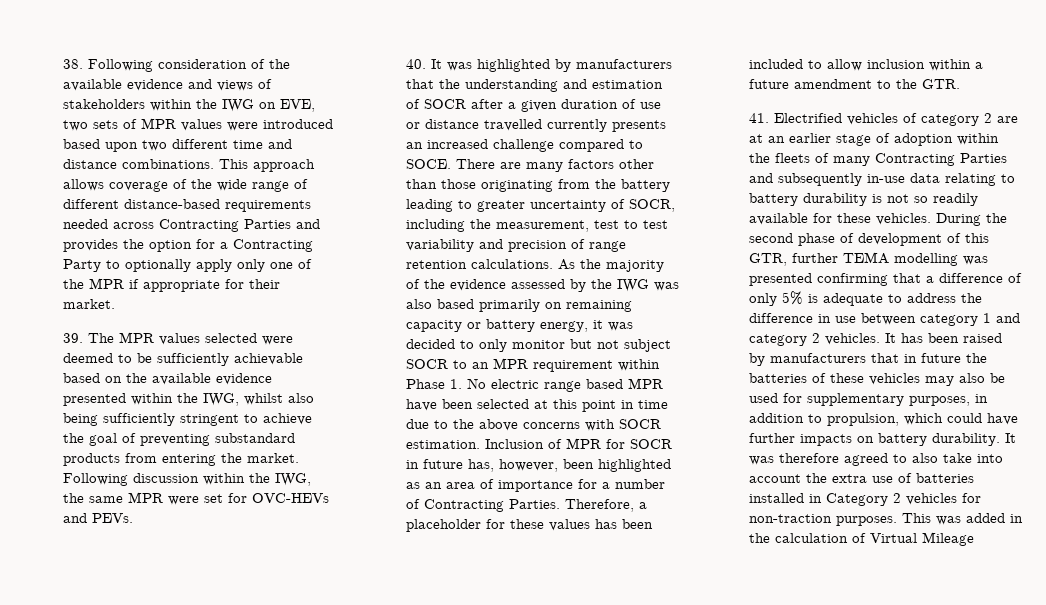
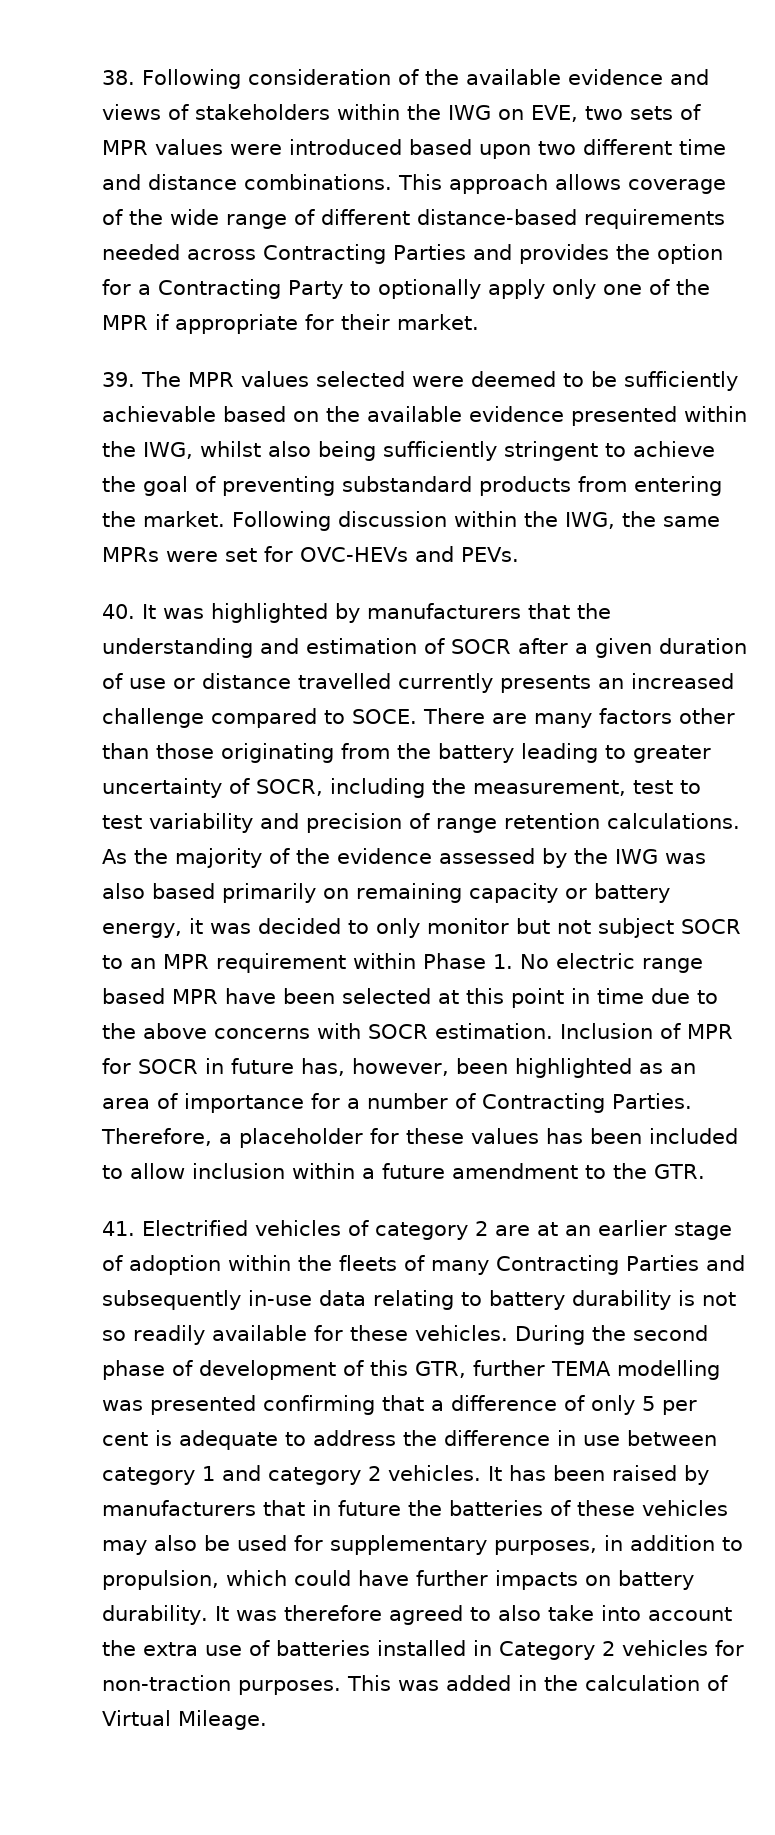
[128,492,164,503] MPR -> [101,547,159,562] MPRs
[782,291,804,305] 5% -> [641,1396,697,1415] [101,1432,148,1446] 5 per cent
[922,532,975,546] Mileage -> [177,1710,267,1730] Mileage.

